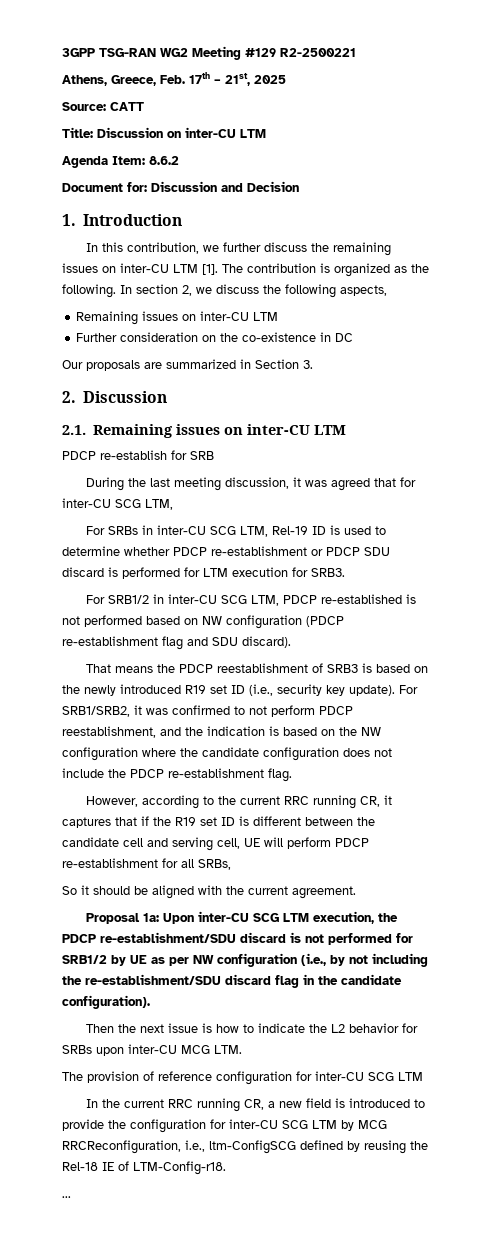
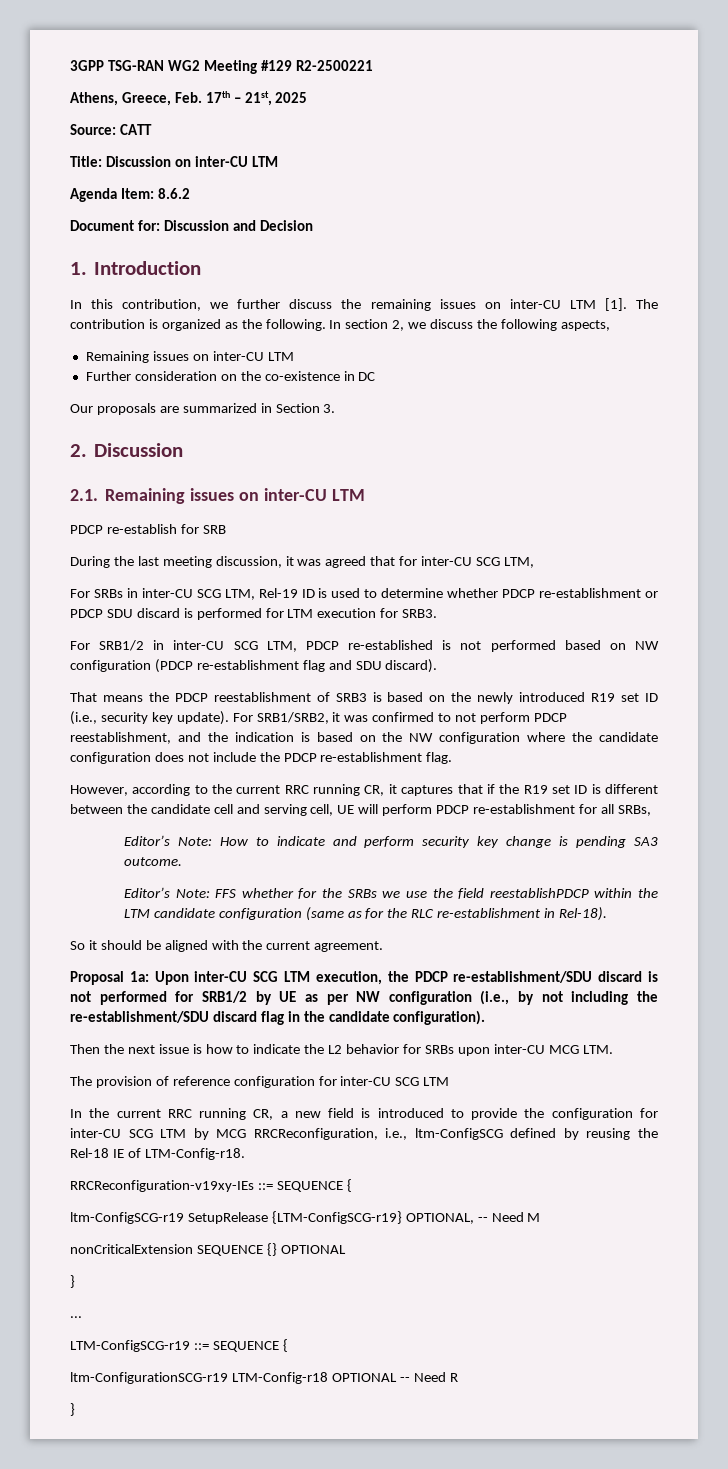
(231, 864) none -> [123,835,659,848] [123,857,182,866] [123,887,658,899] [123,907,608,921] // Editor’s Note: How to indicate and perform security key change is pending SA3 outcome. // Editor’s Note: FFS whether for the SRBs we use the field reestablishPDCP within the LTM candidate configuration (same as for the RLC re-establishment in Rel-18).
[62,1196,71,1198] ... -> [70,1179,352,1192] [70,1211,541,1224] [70,1243,346,1256] [70,1275,75,1288] [70,1316,82,1318] [70,1339,288,1352] [70,1372,458,1384] [70,1403,75,1416] RRCReconfiguration-v19xy-IEs ::= SEQUENCE { // ltm-ConfigSCG-r19 SetupRelease {LTM-ConfigSCG-r19} OPTIONAL, -- Need M // nonCriticalExtension SEQUENCE {} OPTIONAL // } // ... // LTM-ConfigSCG-r19 ::= SEQUENCE { // ltm-ConfigurationSCG-r19 LTM-Config-r18 OPTIONAL -- Need R // }

